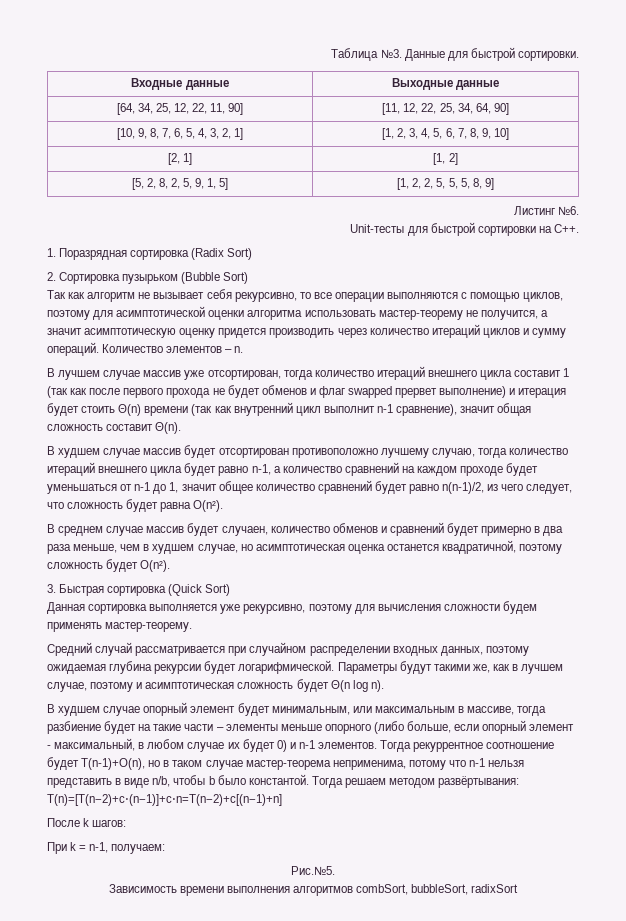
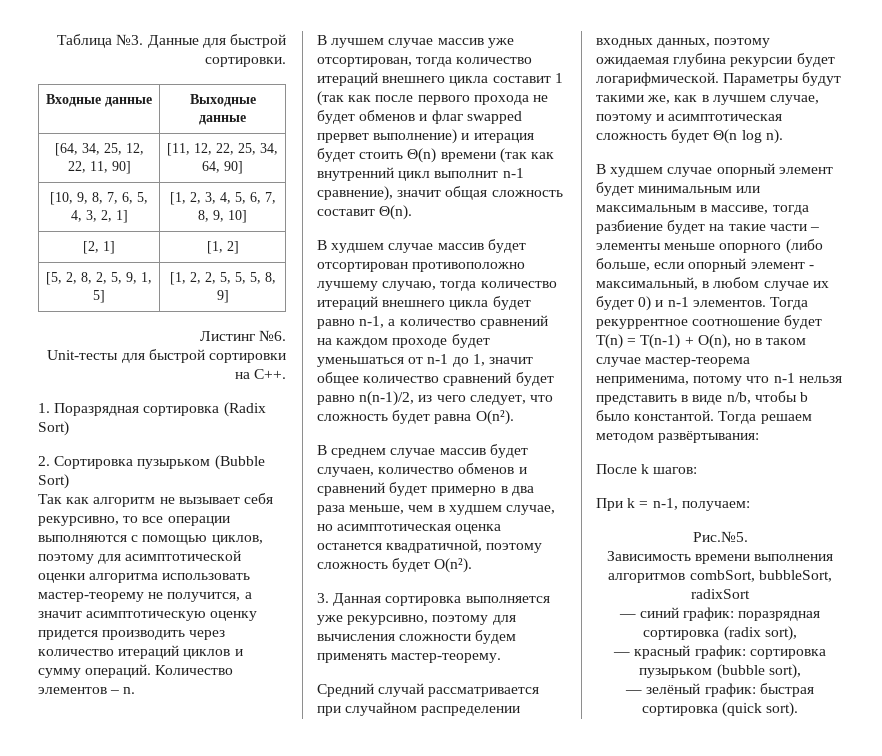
[59,584,231,596] Быстрая сортировка (Quick Sort) // -> (329, 598) none
[271,706,350,715] минимальным, -> [638,186,733,193] минимальным
[81,758,146,770] T(n-1)+O(n), -> [596,334,731,349] T(n) = T(n-1) + O(n),
[47,794,282,806] T(n)=[T(n−2)+c⋅(n−1)]+c⋅n=T(n−2)+c[(n−1)+n] -> (760, 437) none
(519, 888) none -> [618,607,821,621] [643,626,797,641] [613,645,826,659] [639,664,801,679] [625,683,814,697] [641,702,799,717] // — синий график: поразрядная сортировка (radix sort), // — красный график: сортировка пузырьком (bubble sort), // — зелёный график: быстрая сортировка (quick sort).

